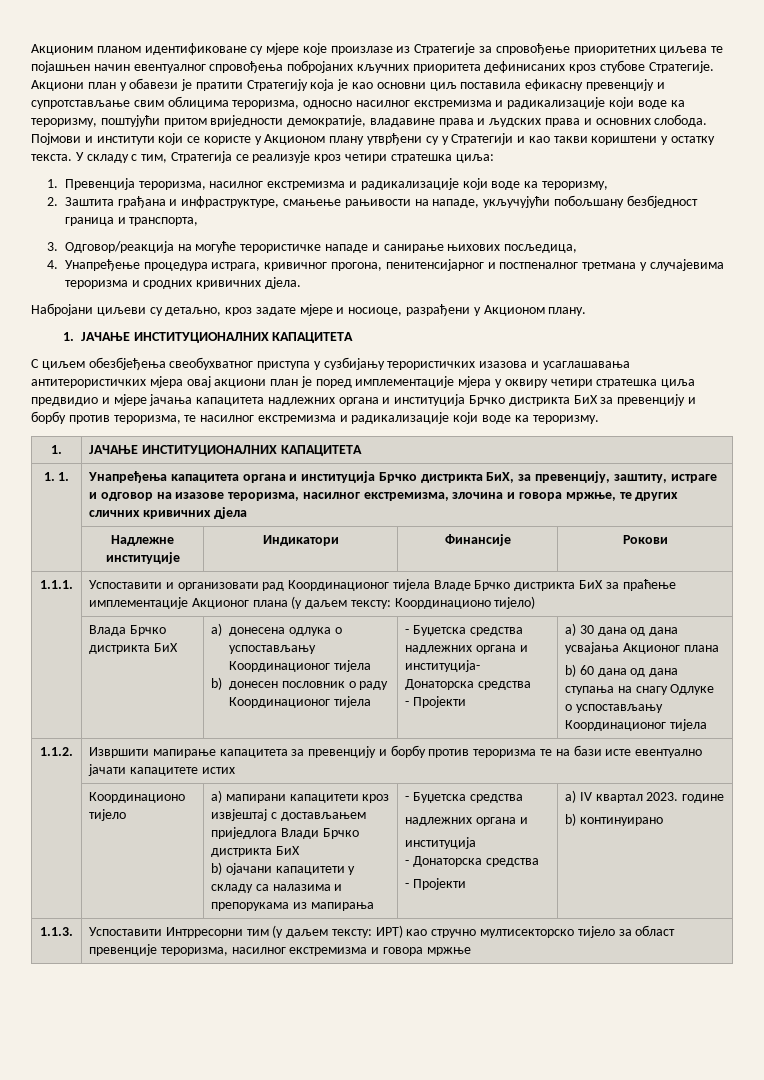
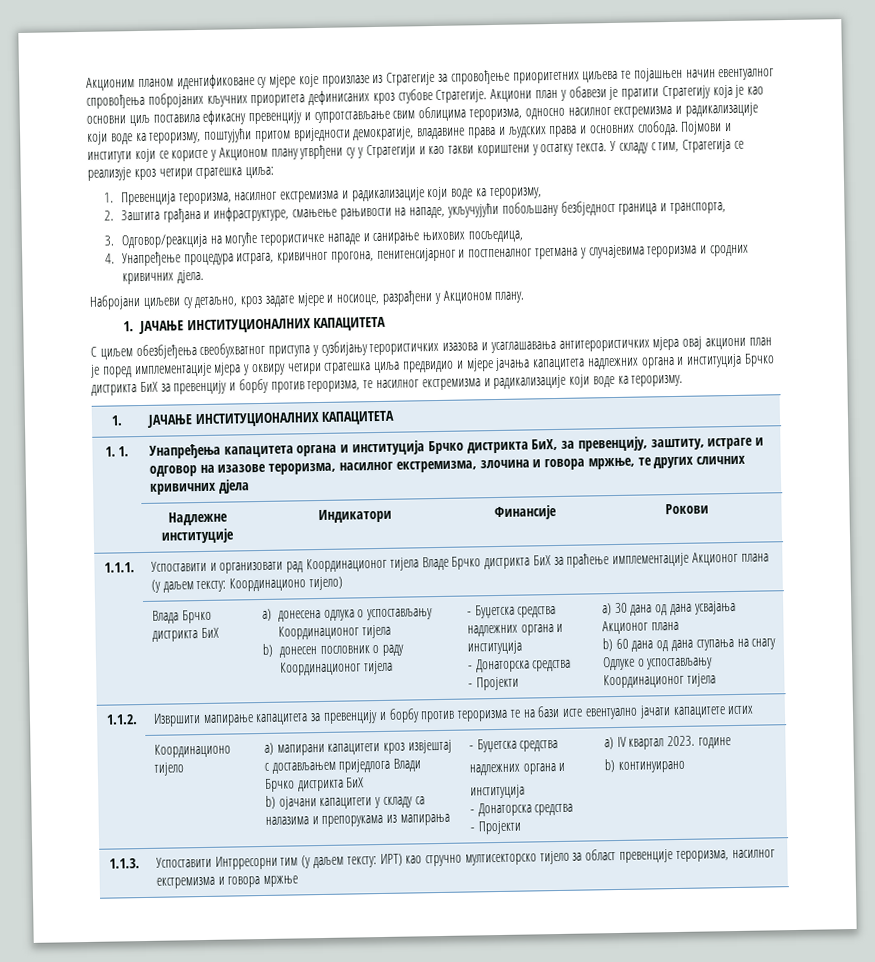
[405,660,481,672] институција- -> [466,640,522,655] [467,665,473,670] институција // -

